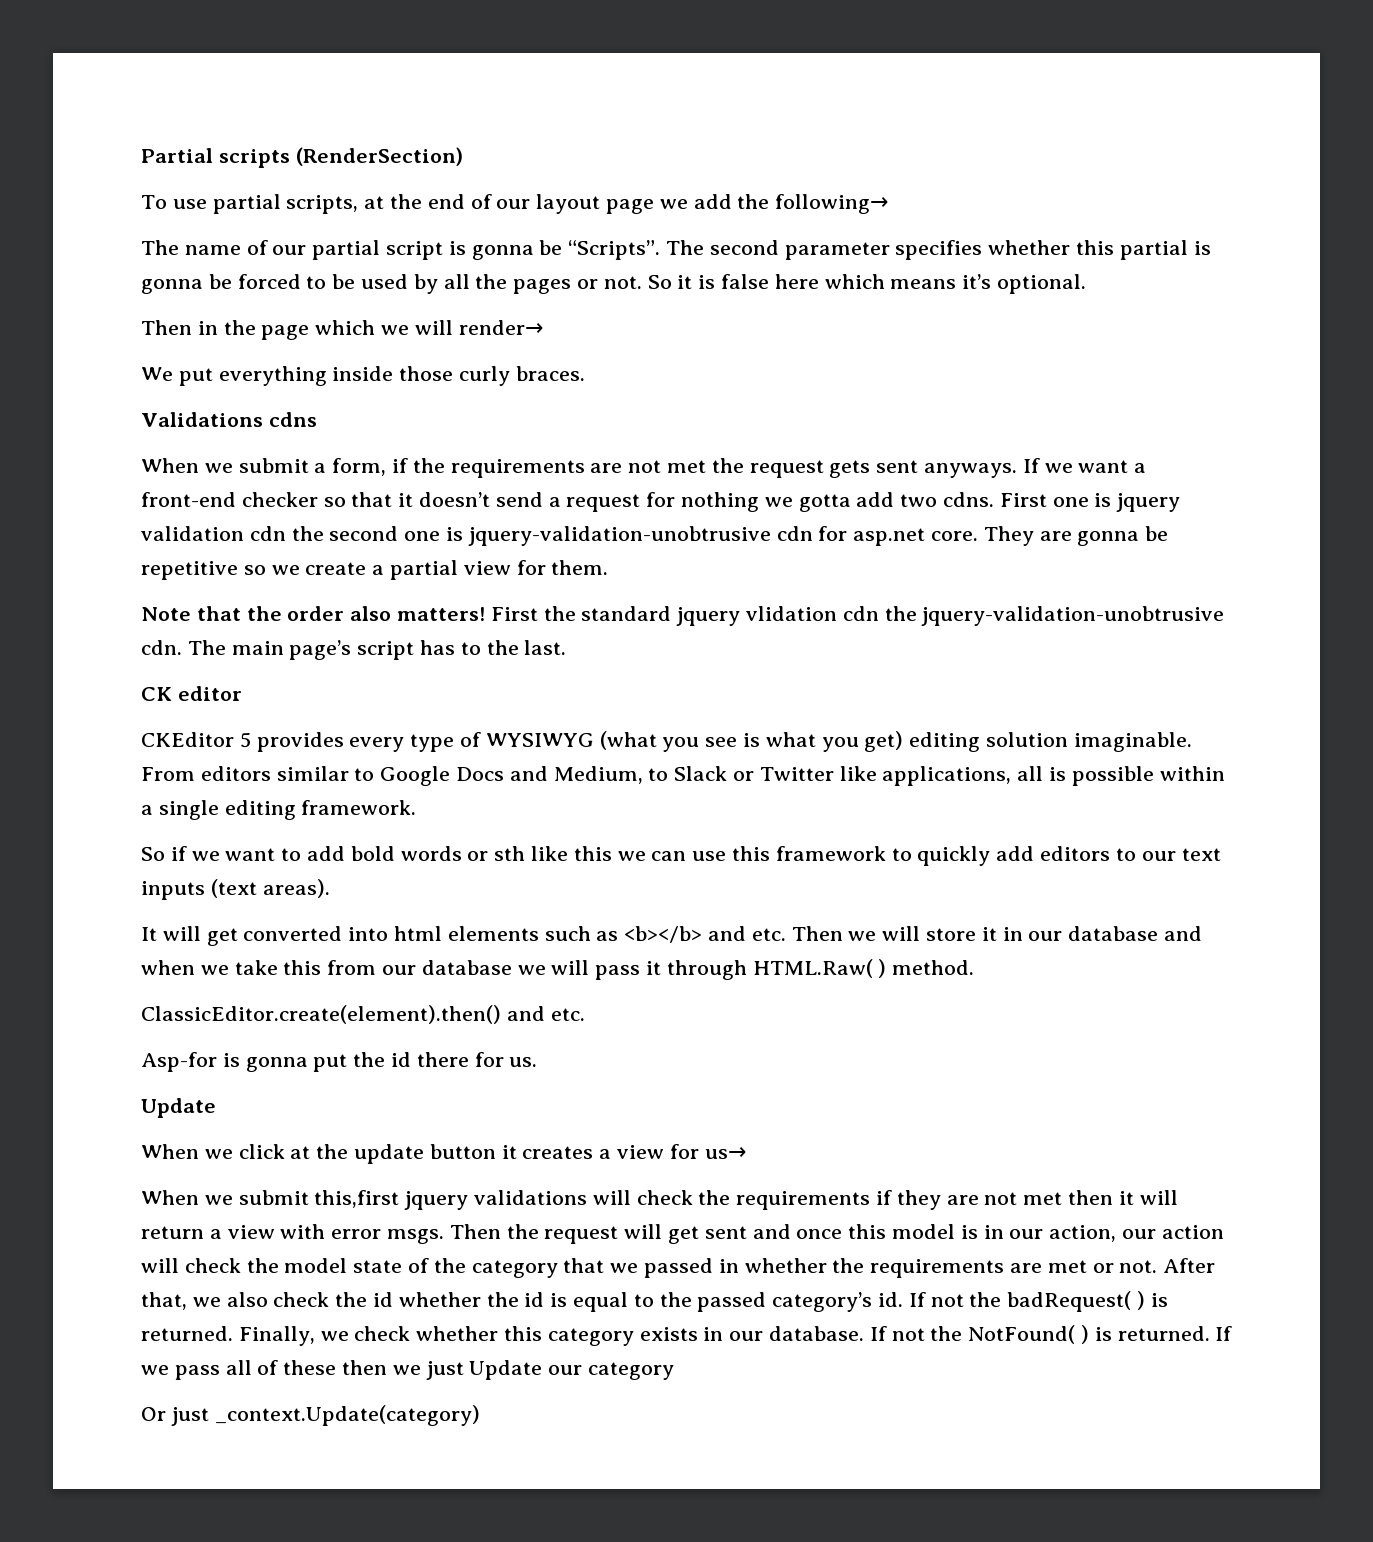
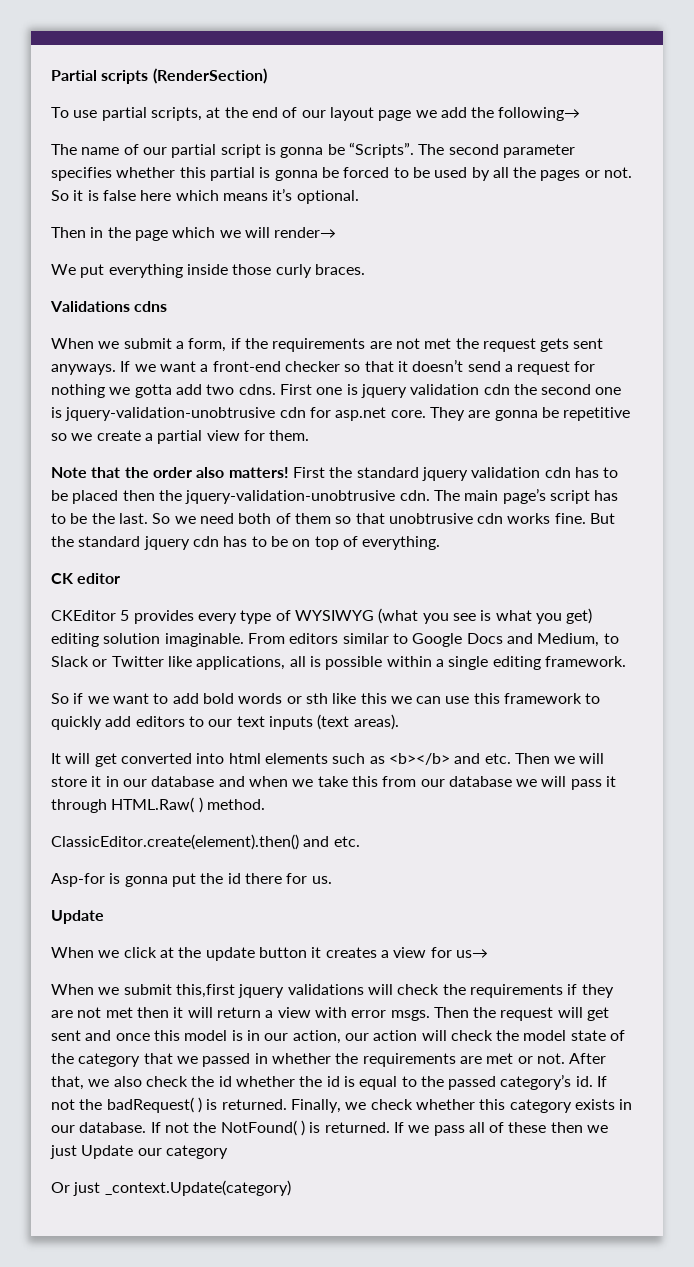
[746,606,879,621] vlidation cdn -> [471,467,619,478] [51,490,155,504] validation cdn has to be placed then
(481, 648) none -> [70,513,88,524] be
(567, 647) none -> [152,513,616,524] [51,536,441,550] So we need both of them so that unobtrusive cdn works fine. But the standard jquery cdn has to be on top of everything.

